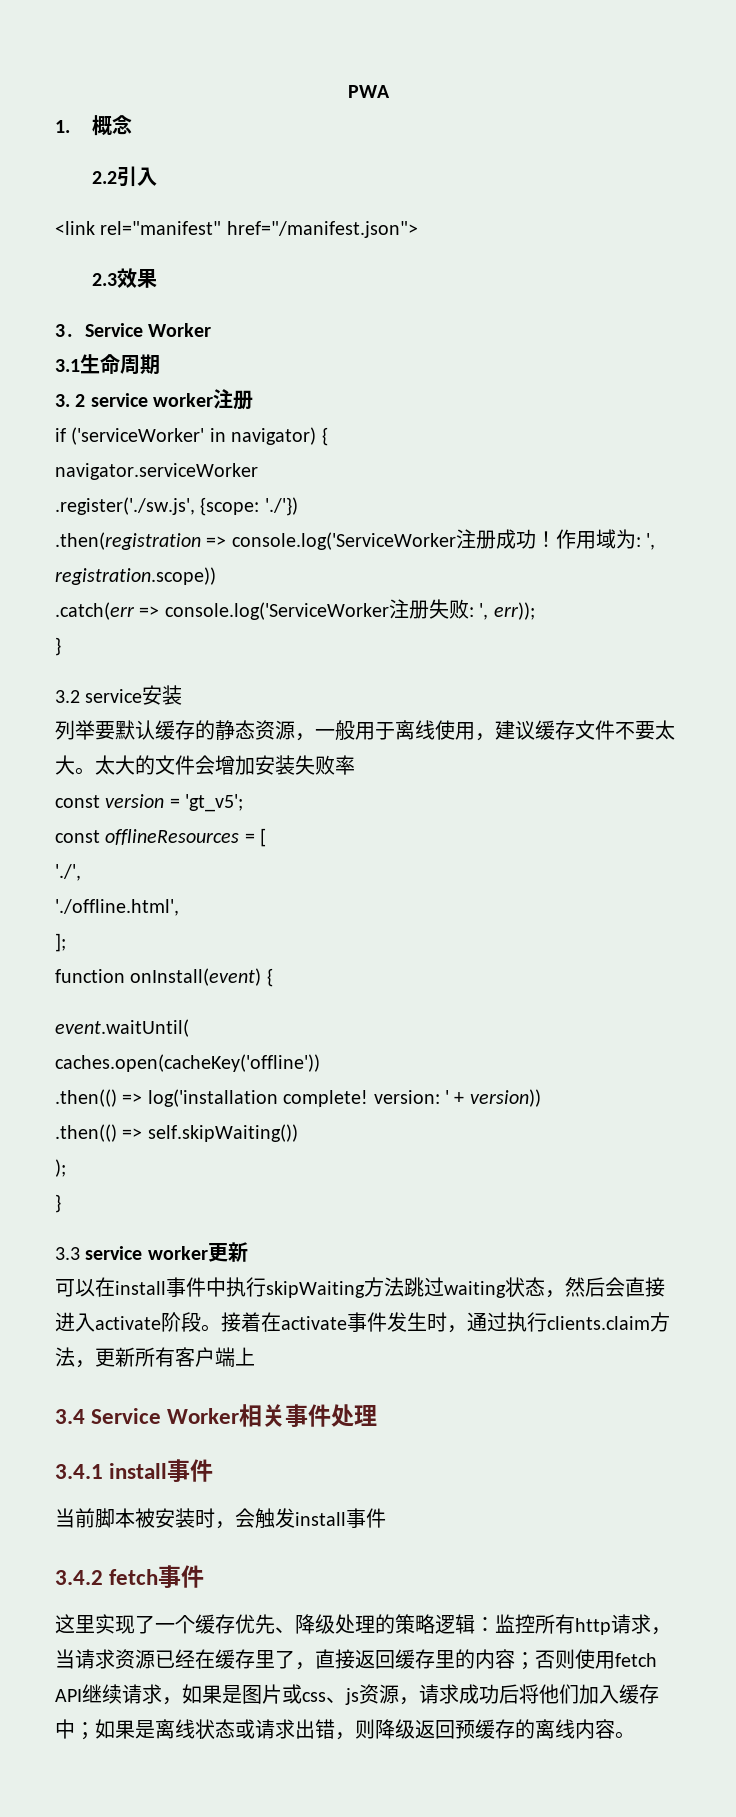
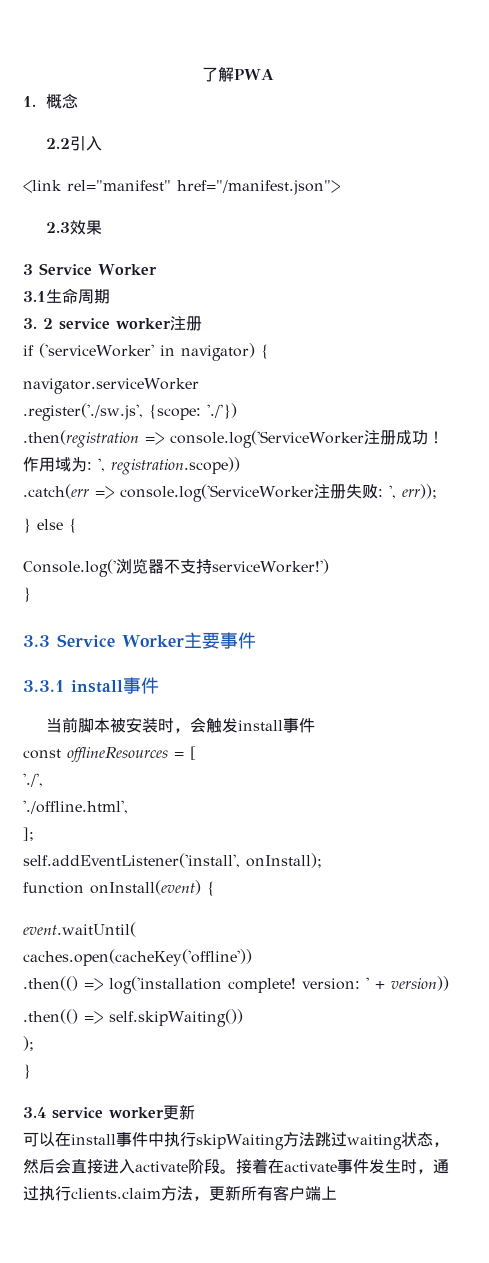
(348, 91) none -> [202,67,235,82] 了解
[65,333,85,337] ． -> (33, 269) none
[55,685,183,705] [55,720,675,741] [55,755,355,775] [55,794,244,812] // 3.2 service安装 // 列举要默认缓存的静态资源，一般用于离线使用，建议缓存文件不要太大。太大的文件会增加安装失败率 // const version = 'gt_v5'; -> [37,518,77,533] [23,558,329,577] [23,587,31,602] [23,632,256,649] [23,677,159,694] [45,717,315,733] else { // Console.log('浏览器不支持serviceWorker!') // } // 3.3 Service Worker主要事件 // 3.3.1 install事件 // 当前脚本被安装时，会触发install事件
(66, 942) none -> [23,853,322,868] // self.addEventListener('install', onInstall);
[55,1247,80,1260] 3.3 -> [23,1107,46,1118] 3.4
[55,1404,378,1427] [55,1459,214,1482] [55,1508,386,1529] [55,1565,205,1588] [55,1614,671,1635] [55,1649,657,1670] [55,1684,659,1705] [55,1719,635,1740] // 3.4 Service Worker相关事件处理 // 3.4.1 install事件 // 当前脚本被安装时，会触发install事件 // 3.4.2 fetch事件 // 这里实现了一个缓存优先、降级处理的策略逻辑：监控所有http请求，当请求资源已经在缓存里了，直接返回缓存里的内容；否则使用fetch API继续请求，如果是图片或css、js资源，请求成功后将他们加入缓存中；如果是离线状态或请求出错，则降级返回预缓存的离线内容。 -> (337, 1193) none

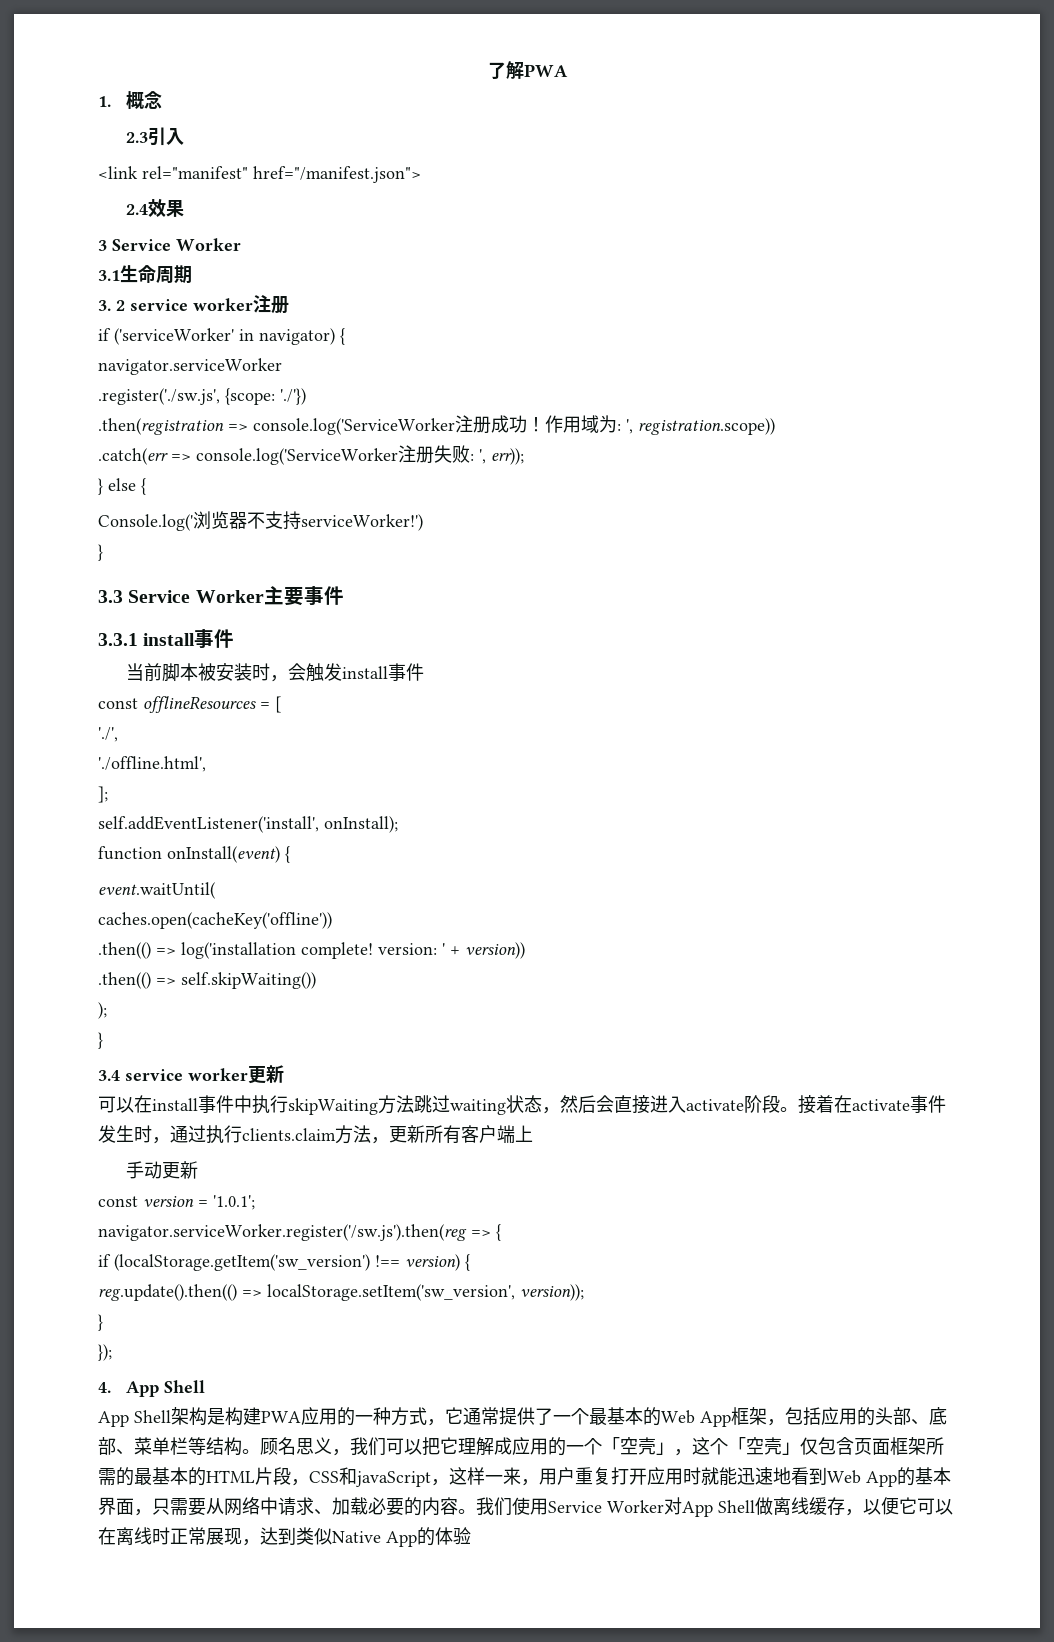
[45,138,70,149] 2.2 -> [125,132,148,143] 2.3
[45,222,70,233] 2.3 -> [125,204,148,215] 2.4
(337, 1193) none -> [125,1161,198,1179] [98,1195,255,1210] [98,1224,501,1241] [98,1254,470,1271] [98,1284,584,1301] [98,1314,103,1331] [98,1344,112,1361] [98,1380,205,1397] [98,1407,947,1427] [98,1437,944,1456] [98,1467,951,1487] [98,1497,953,1517] [98,1527,471,1547] // 手动更新 // const version = '1.0.1'; // navigator.serviceWorker.register('/sw.js').then(reg => { // if (localStorage.getItem('sw_version') !== version) { // reg.update().then(() => localStorage.setItem('sw_version', version)); // } // }); // 4. App Shell // App Shell架构是构建PWA应用的一种方式，它通常提供了一个最基本的Web App框架，包括应用的头部、底部、菜单栏等结构。顾名思义，我们可以把它理解成应用的一个「空壳」，这个「空壳」仅包含页面框架所需的最基本的HTML片段，CSS和javaScript，这样一来，用户重复打开应用时就能迅速地看到Web App的基本界面，只需要从网络中请求、加载必要的内容。我们使用Service Worker对App Shell做离线缓存，以便它可以在离线时正常展现，达到类似Native App的体验

